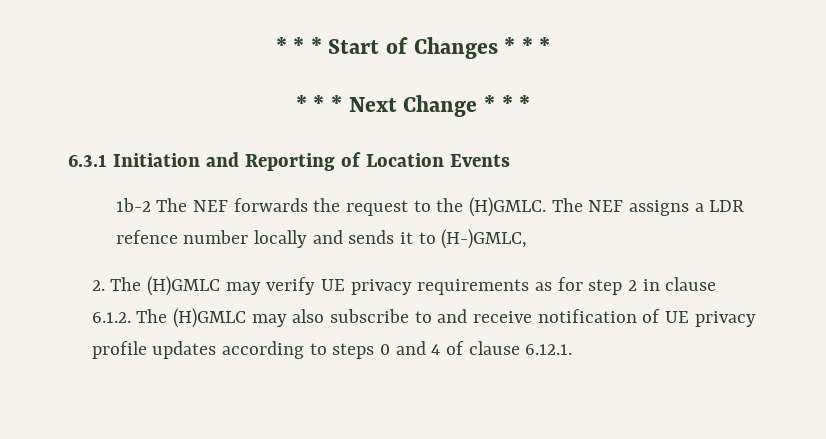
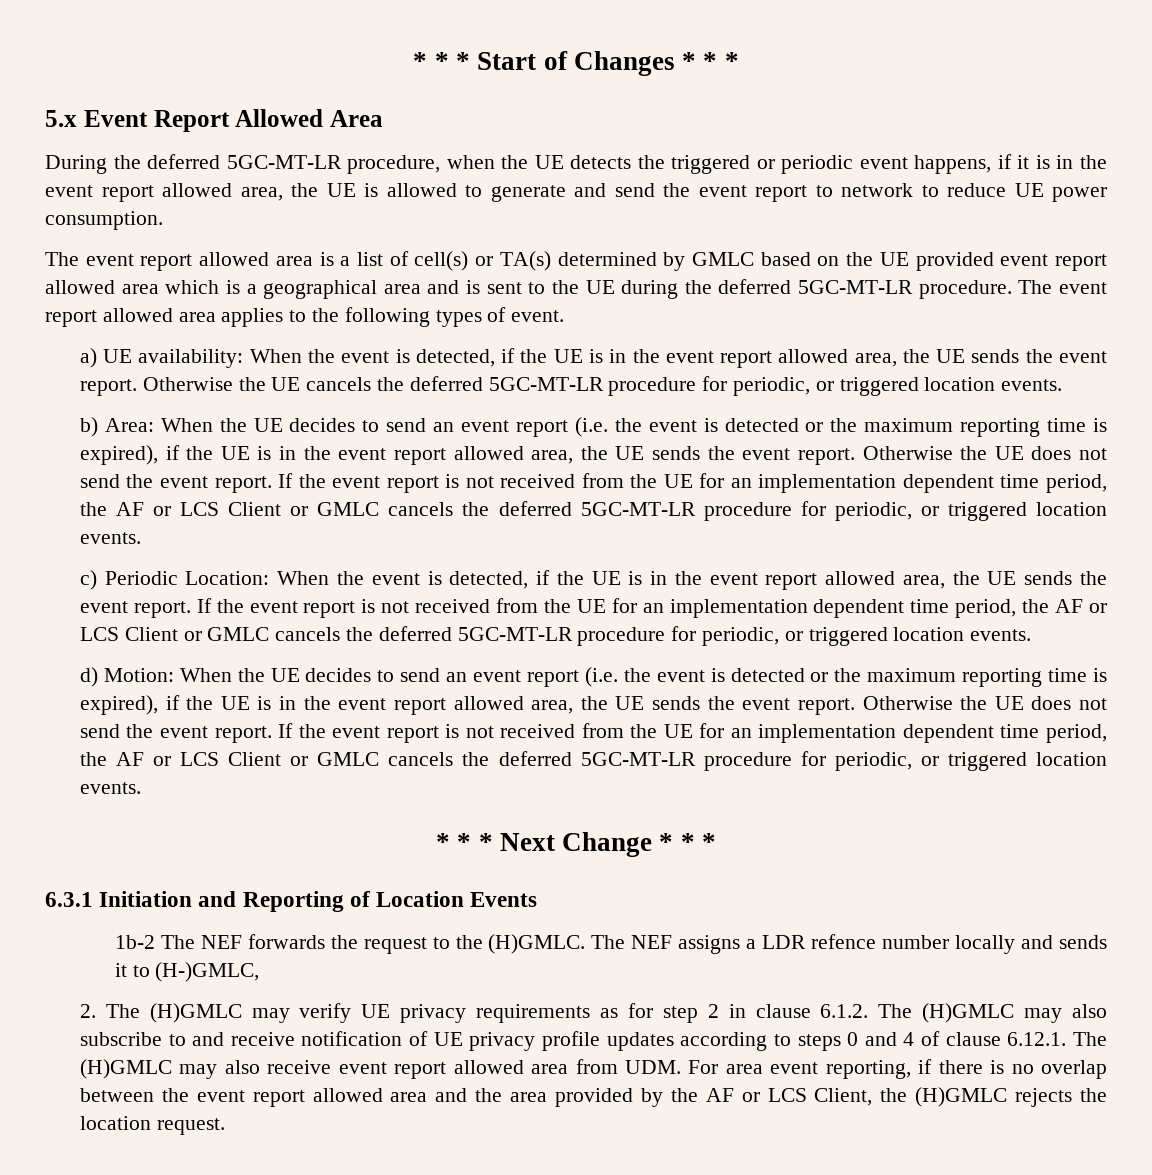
(551, 45) none -> [45,109,383,132] [45,154,1107,174] [45,183,1107,202] [45,211,163,230] [45,251,1107,271] [45,279,1108,299] [45,307,565,327] [79,348,1108,368] [79,376,1063,396] [79,417,1108,437] [79,445,1107,465] [79,473,1108,493] [79,501,1108,521] [79,532,141,544] [79,570,1108,590] [79,598,1107,618] [79,626,1032,646] [79,667,1108,687] [79,695,1107,715] [79,723,1108,743] [79,751,1108,771] [79,782,141,794] // 5.x Event Report Allowed Area // During the deferred 5GC-MT-LR procedure, when the UE detects the triggered or periodic event happens, if it is in the event report allowed area, the UE is allowed to generate and send the event report to network to reduce UE power consumption. // The event report allowed area is a list of cell(s) or TA(s) determined by GMLC based on the UE provided event report allowed area which is a geographical area and is sent to the UE during the deferred 5GC-MT-LR procedure. The event report allowed area applies to the following types of event. // a) UE availability: When the event is detected, if the UE is in the event report allowed area, the UE sends the event report. Otherwise the UE cancels the deferred 5GC-MT-LR procedure for periodic, or triggered location events. // b) Area: When the UE decides to send an event report (i.e. the event is detected or the maximum reporting time is expired), if the UE is in the event report allowed area, the UE sends the event report. Otherwise the UE does not send the event report. If the event report is not received from the UE for an implementation dependent time period, the AF or LCS Client or GMLC cancels the deferred 5GC-MT-LR procedure for periodic, or triggered location events. // c) Periodic Location: When the event is detected, if the UE is in the event report allowed area, the UE sends the event report. If the event report is not received from the UE for an implementation dependent time period, the AF or LCS Client or GMLC cancels the deferred 5GC-MT-LR procedure for periodic, or triggered location events. // d) Motion: When the UE decides to send an event report (i.e. the event is detected or the maximum reporting time is expired), if the UE is in the event report allowed area, the UE sends the event report. Otherwise the UE does not send the event report. If the event report is not received from the UE for an implementation dependent time period, the AF or LCS Client or GMLC cancels the deferred 5GC-MT-LR procedure for periodic, or triggered location events.
(573, 349) none -> [1072,1032,1107,1046] [79,1059,1108,1079] [79,1087,1108,1107] [79,1116,225,1135] The (H)GMLC may also receive event report allowed area from UDM. For area event reporting, if there is no overlap between the event report allowed area and the area provided by the AF or LCS Client, the (H)GMLC rejects the location request.

